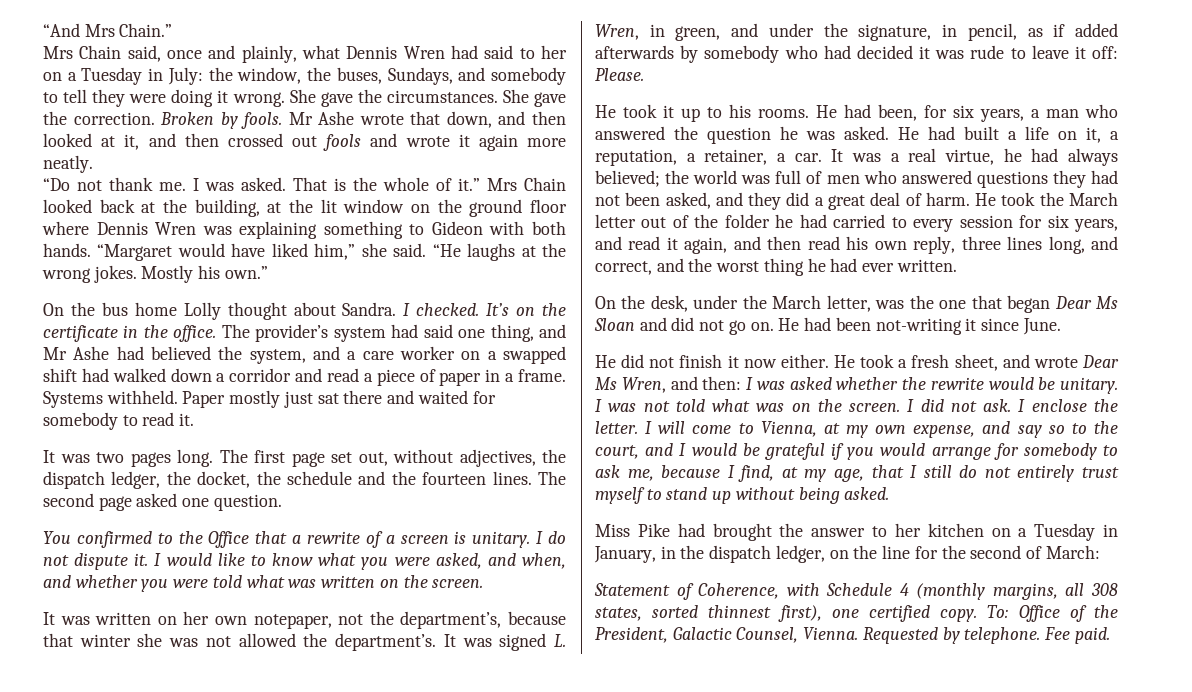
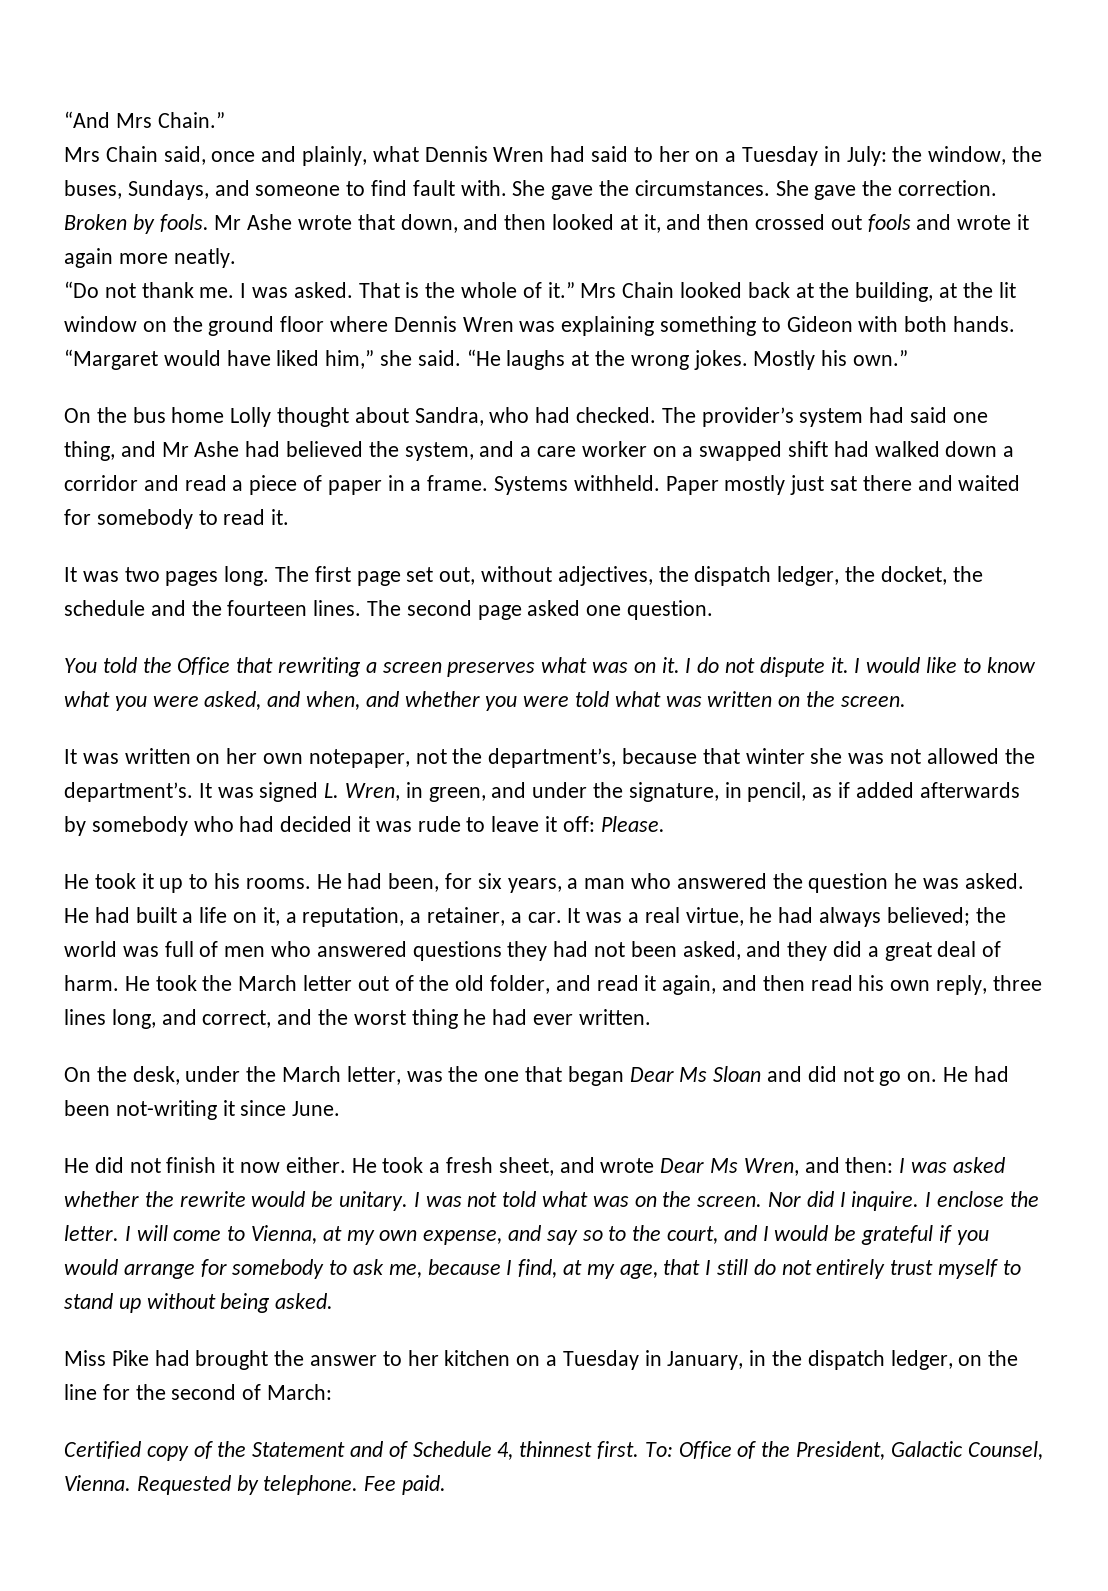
[491,67,567,85] [43,89,285,107] somebody to tell they were doing it wrong. -> [255,180,507,196] someone to find fault with.
[342,302,567,316] [43,325,217,342] Sandra. I checked. It’s on the certificate in the office. -> [414,407,657,426] Sandra, who had checked.
[76,531,173,548] confirmed to -> [102,657,137,673] told
[292,531,531,548] a rewrite of a screen is unitary. -> [278,657,680,677] rewriting a screen preserves what was on it.
[724,214,1118,232] folder he had carried to every session for six years, -> [455,975,551,994] old folder,
[907,399,1012,412] I did not ask. -> [768,1191,920,1211] Nor did I inquire.
[594,583,1118,600] [595,605,978,622] Statement of Coherence, with Schedule 4 (monthly margins, all 308 states, sorted thinnest first), one certified copy. -> [64,1441,640,1461] Certified copy of the Statement and of Schedule 4, thinnest first.

